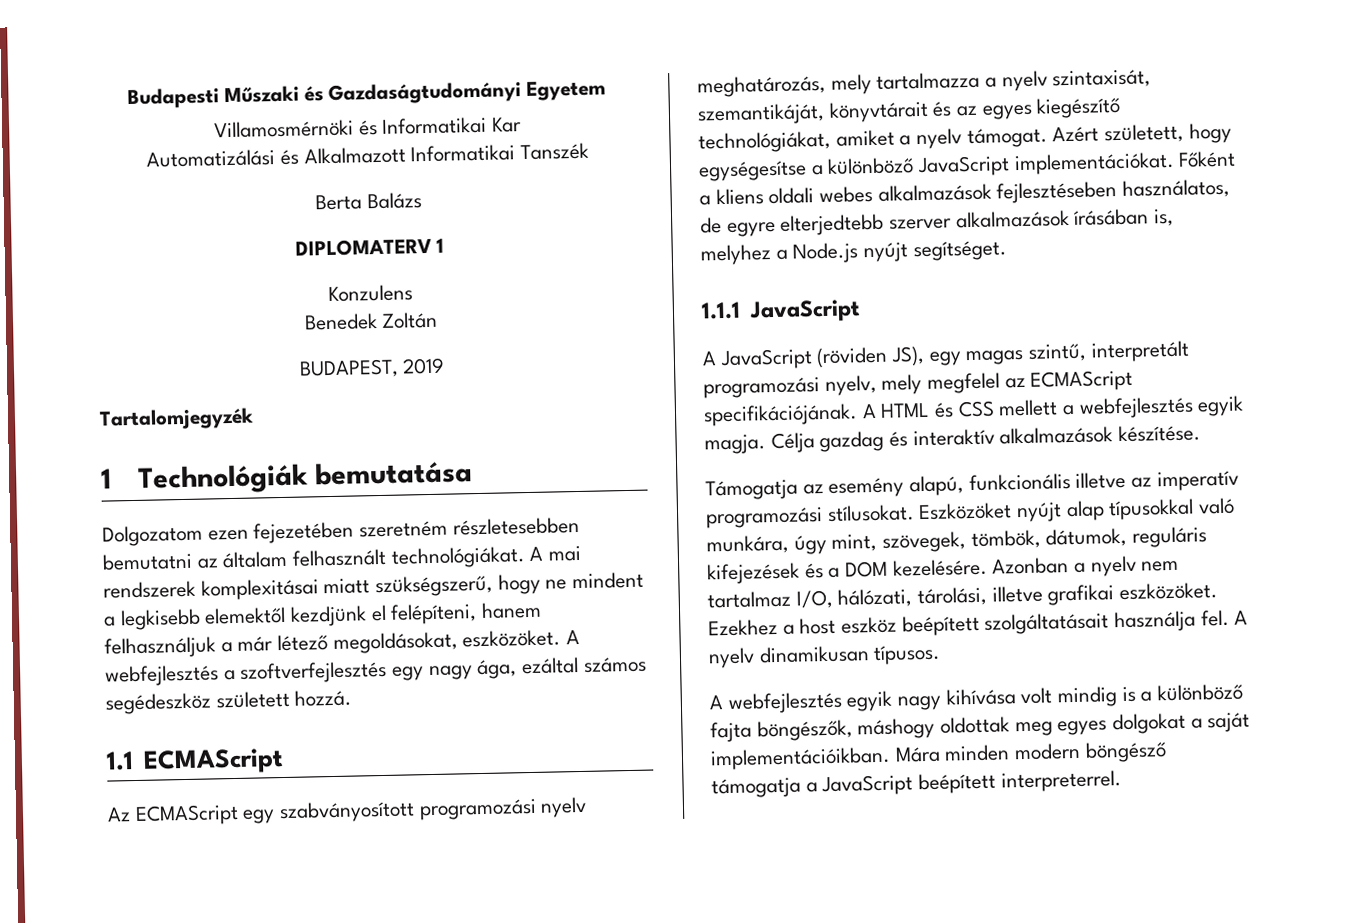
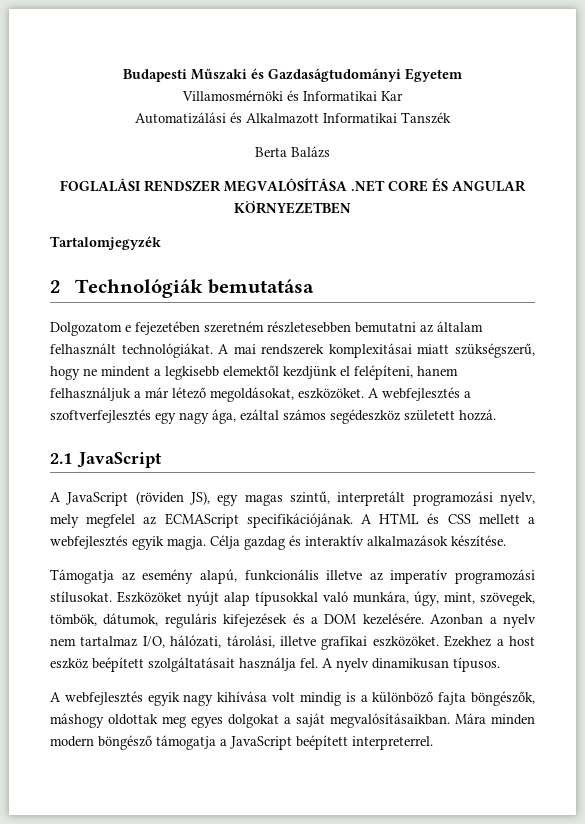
[294,237,445,257] [328,284,413,302] [303,311,439,331] [298,357,446,379] DIPLOMATERV 1 // Konzulens // Benedek Zoltán // BUDAPEST, 2019 -> [60,178,526,192] [234,201,351,214] FOGLALÁSI RENDSZER MEGVALÓSÍTÁSA .NET CORE ÉS ANGULAR KÖRNYEZETBEN
[101,468,112,489] 1 -> [50,280,61,293] 2
[207,529,249,541] ezen -> [125,325,131,332] e
[106,748,284,775] [107,796,588,827] [697,69,1152,98] [697,96,1122,126] [698,122,1232,154] [698,150,1237,182] [699,178,1231,206] [700,208,1175,237] [700,240,1007,266] [701,301,741,320] 1.1 ECMAScript // Az ECMAScript egy szabványosított programozási nyelv meghatározás, mely tartalmazza a nyelv szintaxisát, szemantikáját, könyvtárait és az egyes kiegészítő technológiákat, amiket a nyelv támogat. Azért született, hogy egységesítse a különböző JavaScript implementációkat. Főként a kliens oldali webes alkalmazások fejlesztéseben használatos, de egyre elterjedtebb szerver alkalmazások írásában is, melyhez a Node.js nyújt segítséget. // 1.1.1 -> [50,453,72,464] 2.1
[793,534,827,555] úgy -> [414,591,439,606] úgy,
[710,746,891,771] implementációikban. -> [330,713,450,728] megvalósításaikban.

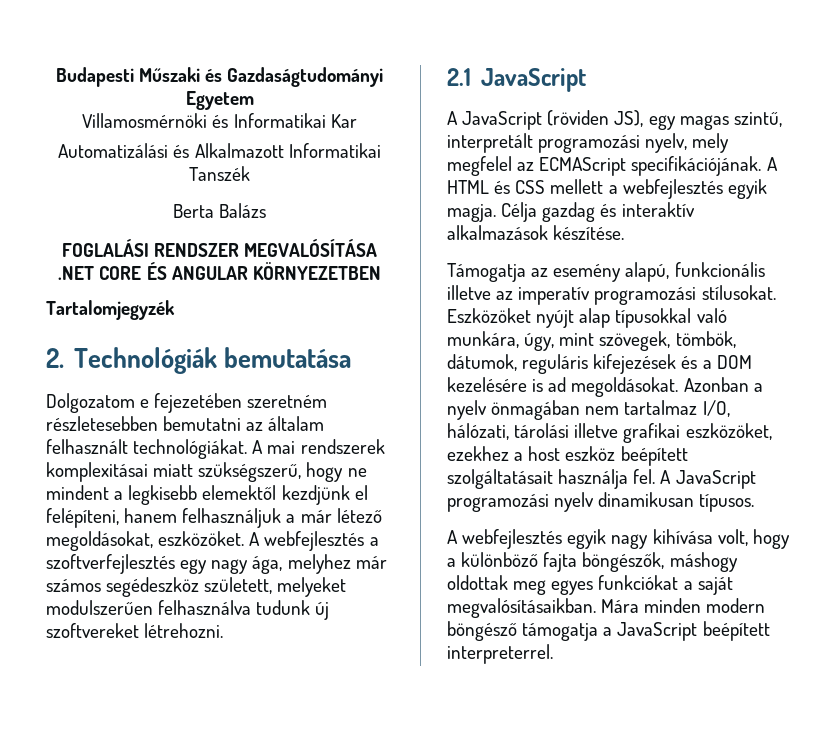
[50,280,61,293] 2 -> [46,348,64,368] 2.
[240,409,496,424] ezáltal számos segédeszköz született hozzá. -> [287,554,387,574] [46,577,347,597] [46,600,330,620] [46,623,224,638] melyhez már számos segédeszköz született, melyeket modulszerűen felhasználva tudunk új szoftvereket létrehozni.
[444,592,475,604] mint, -> [559,333,595,346] mint
[362,613,424,625] kezelésére. -> [447,377,679,397] kezelésére is ad megoldásokat.
(536, 621) none -> [491,400,581,420] önmagában
[226,635,275,648] tárolási, -> [514,423,570,438] tárolási
[372,635,492,647] eszközöket. Ezekhez -> [685,423,772,440] [447,446,509,461] eszközöket, ezekhez
(333, 663) none -> [675,470,756,489] [447,494,549,512] JavaScript programozási
[272,692,356,706] volt mindig is -> [717,529,790,549] volt, hogy
[228,714,279,728] dolgokat -> [598,575,679,590] funkciókat

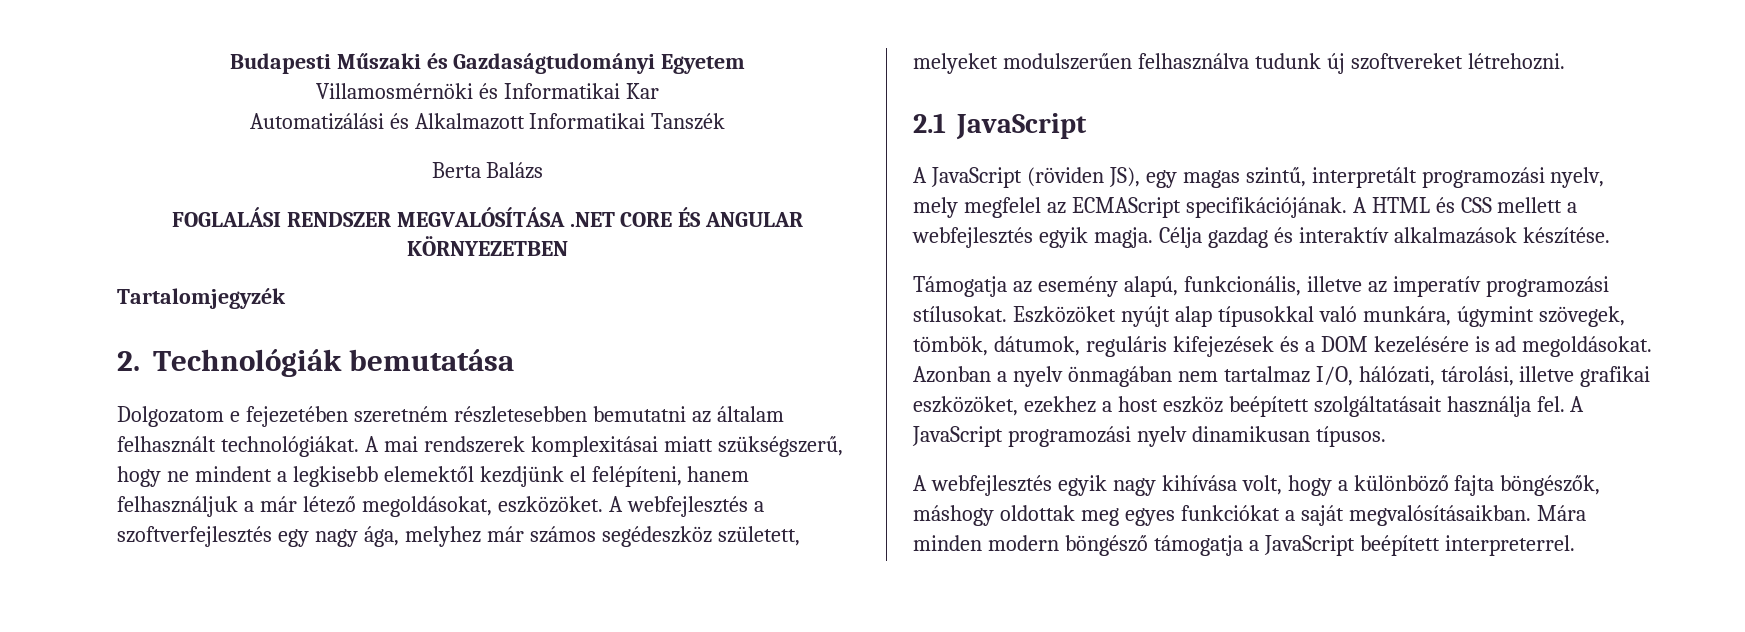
[674,262,765,277] funkcionális -> [1183,276,1301,296] funkcionális,
[524,333,595,351] úgy, mint -> [1456,306,1534,327] úgymint
[514,423,570,438] tárolási -> [1440,366,1514,386] tárolási,

